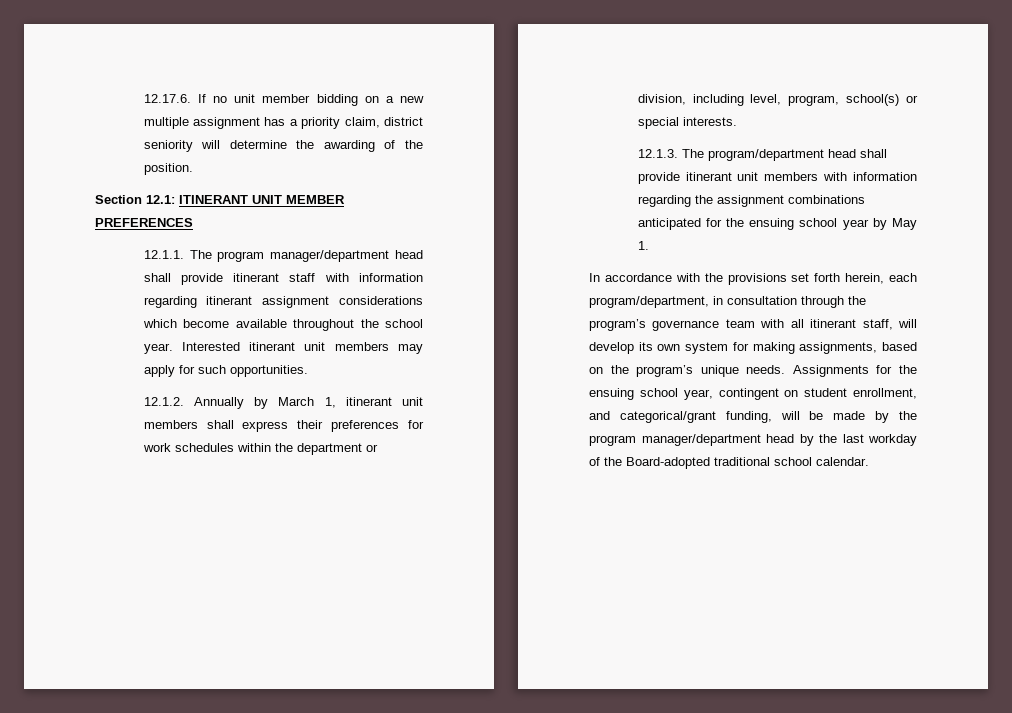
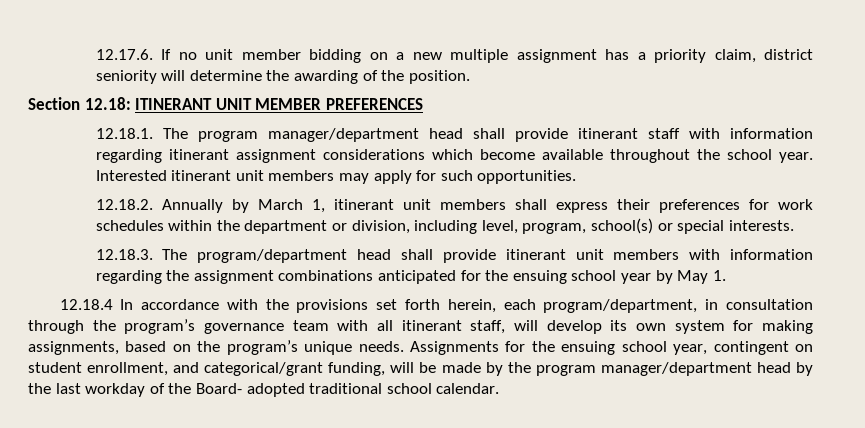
[146,195,175,204] 12.1: -> [84,97,131,110] 12.18:
[143,250,184,259] 12.1.1. -> [95,128,153,139] 12.18.1.
[143,397,184,406] 12.1.2. -> [95,199,153,210] 12.18.2.
[637,149,678,158] 12.1.3. -> [95,249,153,260] 12.18.3.
(649, 245) none -> [59,299,113,310] 12.18.4
[626,457,710,469] Board-adopted -> [195,383,305,397] Board- adopted

